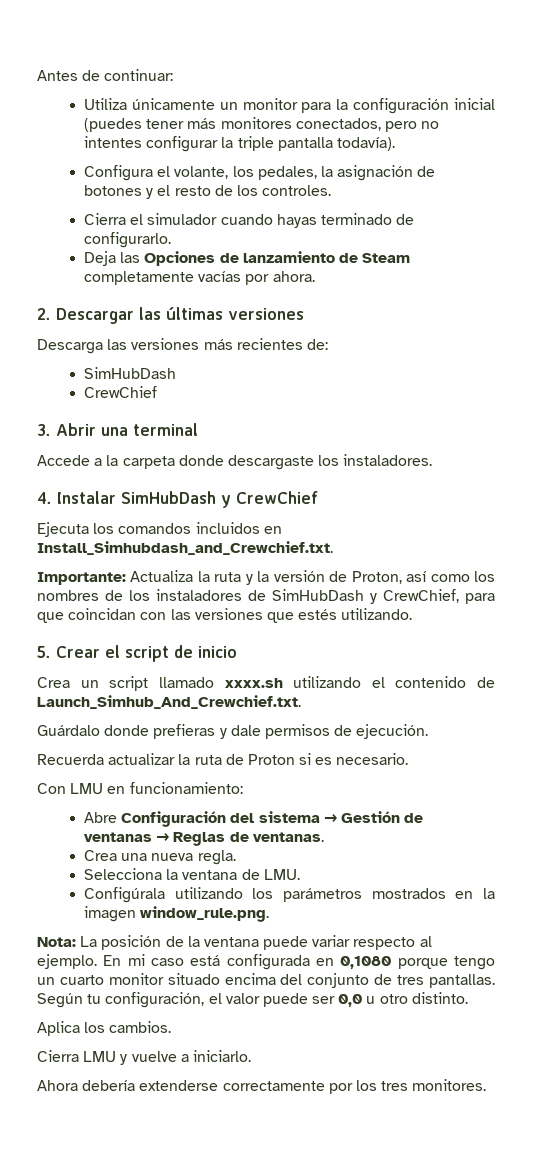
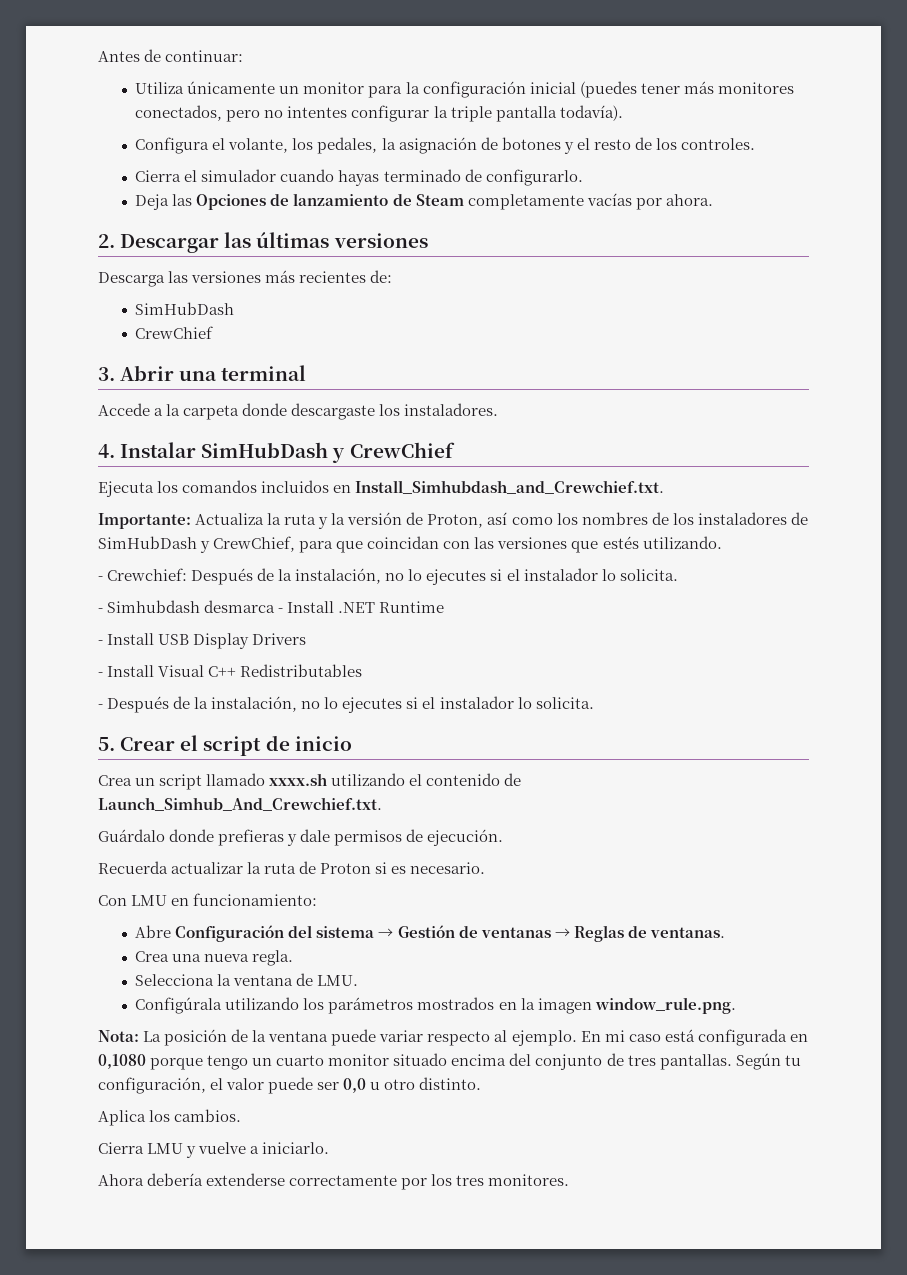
(413, 614) none -> [98,568,678,585] [98,600,445,613] [98,633,307,649] [98,664,363,677] [98,696,594,713] // - Crewchief: Después de la instalación, no lo ejecutes si el instalador lo solicita. // - Simhubdash desmarca - Install .NET Runtime // - Install USB Display Drivers // - Install Visual C++ Redistributables // - Después de la instalación, no lo ejecutes si el instalador lo solicita.

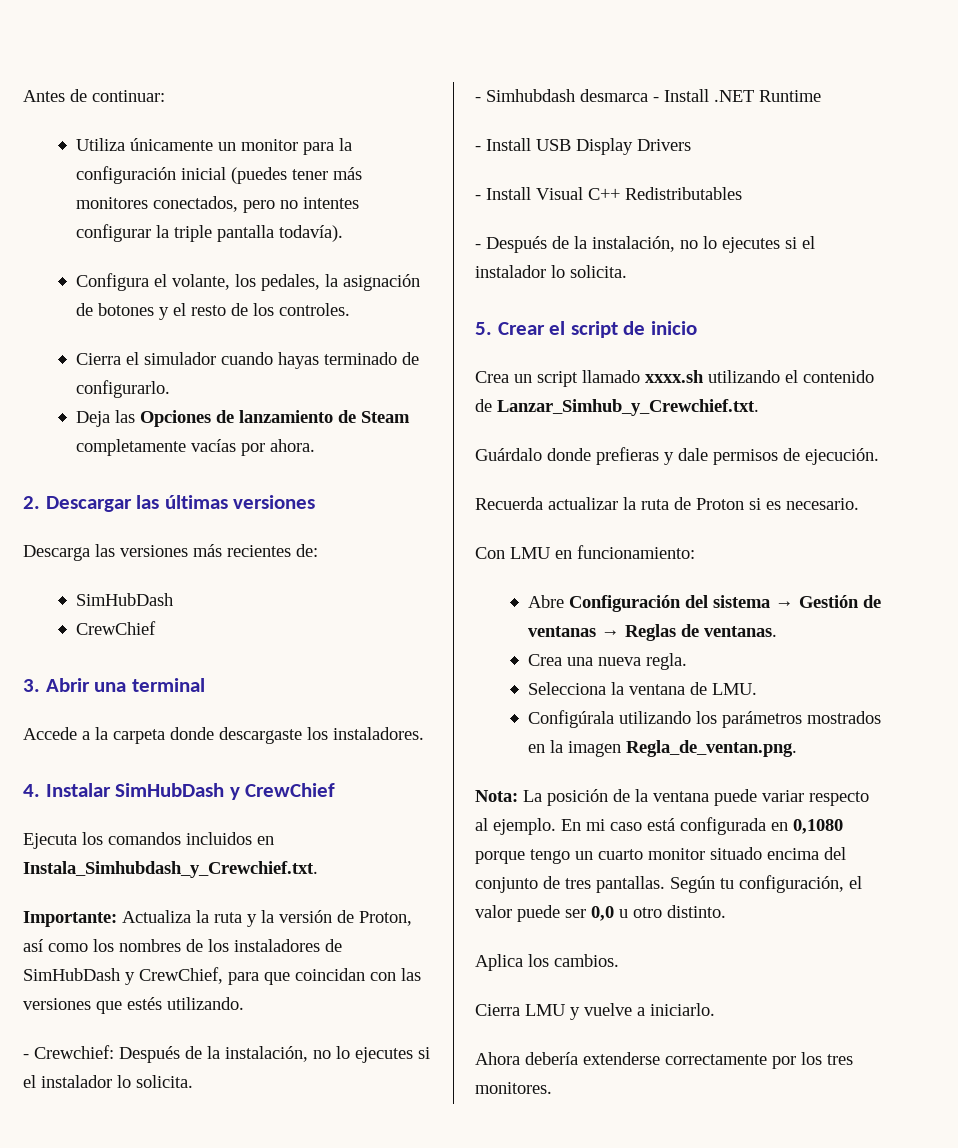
[355,480,665,494] Install_Simhubdash_and_Crewchief.txt. -> [23,861,318,878] Instala_Simhubdash_y_Crewchief.txt.
[98,797,382,811] Launch_Simhub_And_Crewchief.txt. -> [497,399,759,416] Lanzar_Simhub_y_Crewchief.txt.
[594,997,736,1014] window_rule.png. -> [625,740,797,757] Regla_de_ventan.png.

